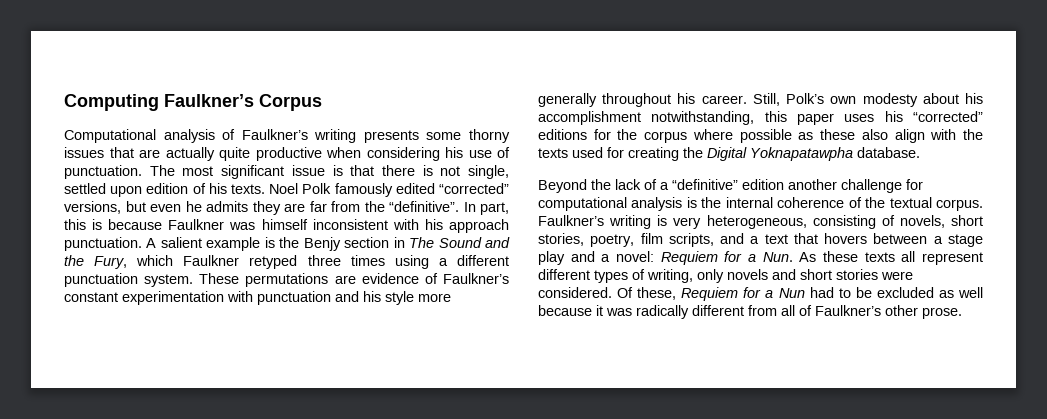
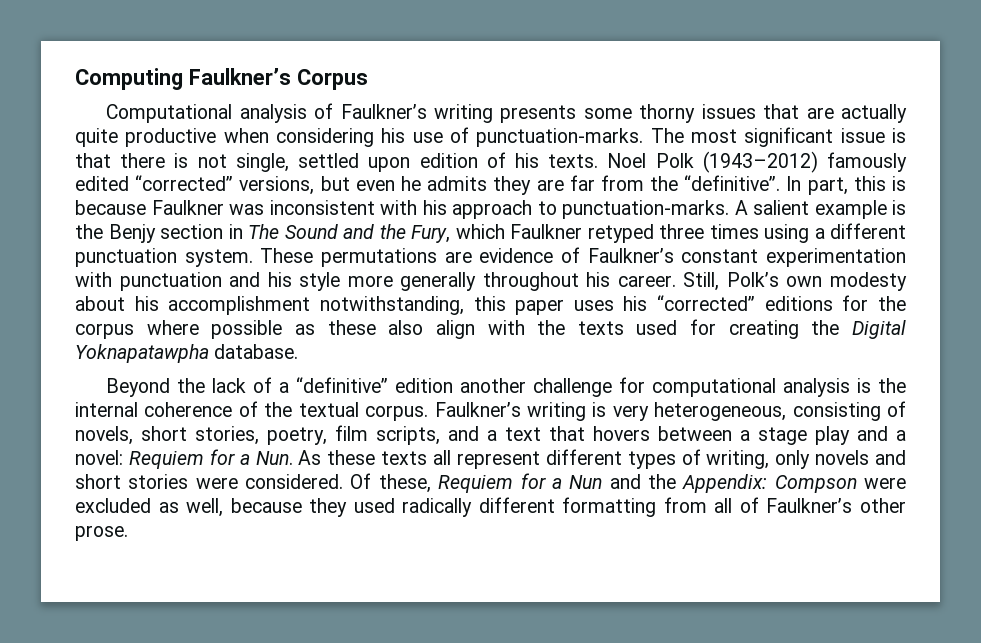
[64,165,142,179] punctuation. -> [476,128,644,147] punctuation-marks.
(332, 188) none -> [702,151,818,173] (1943–2012)
[261,219,308,230] himself -> (264, 209) none
[64,237,142,251] punctuation. -> [537,200,729,219] to punctuation-marks.
[809,287,983,298] [538,305,632,316] had to be excluded as well because it was -> [609,474,906,493] [75,498,395,517] and the Appendix: Compson were excluded as well, because they used
(744, 310) none -> [562,497,657,517] formatting

